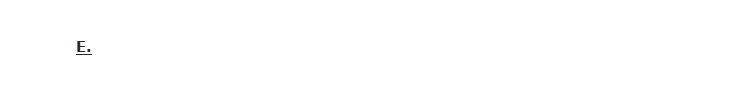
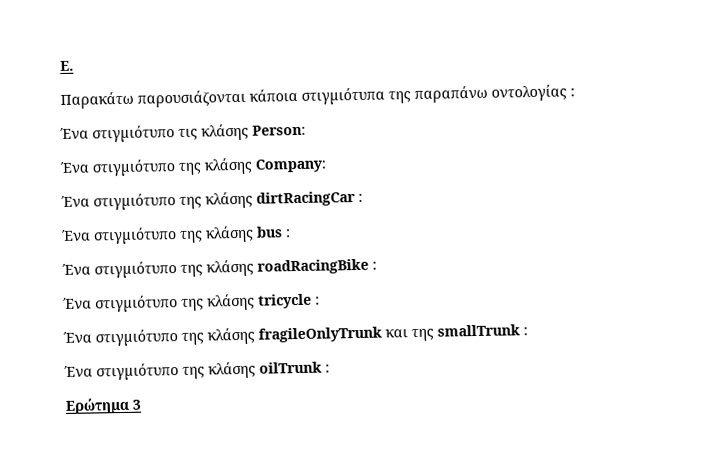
(92, 46) none -> [60,84,575,109] [60,123,306,143] [60,157,326,177] [61,191,363,211] [61,225,291,245] [62,258,377,279] [63,293,320,313] [63,324,528,347] [64,361,330,381] [65,397,141,414] // Παρακάτω παρουσιάζονται κάποια στιγμιότυπα της παραπάνω οντολογίας : // Ένα στιγμιότυπο τις κλάσης Person: // Ένα στιγμιότυπο της κλάσης Company: // Ένα στιγμιότυπο της κλάσης dirtRacingCar : // Ένα στιγμιότυπο της κλάσης bus : // Ένα στιγμιότυπο της κλάσης roadRacingBike : // Ένα στιγμιότυπο της κλάσης tricycle : // Ένα στιγμιότυπο της κλάσης fragileOnlyTrunk και της smallTrunk : // Ένα στιγμιότυπο της κλάσης oilTrunk : // Ερώτημα 3

